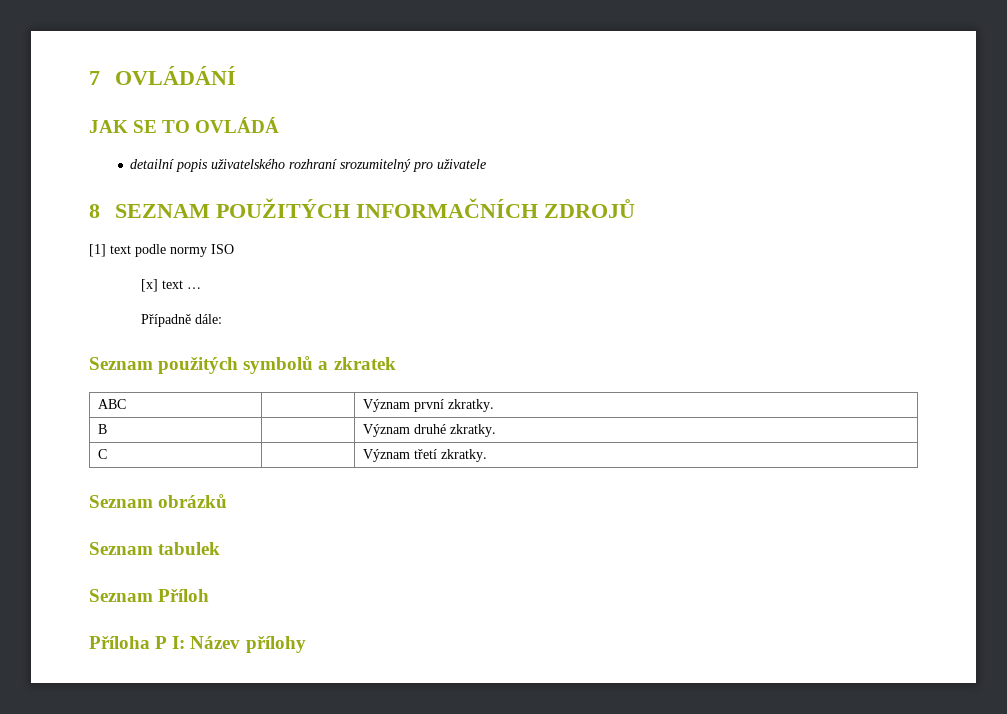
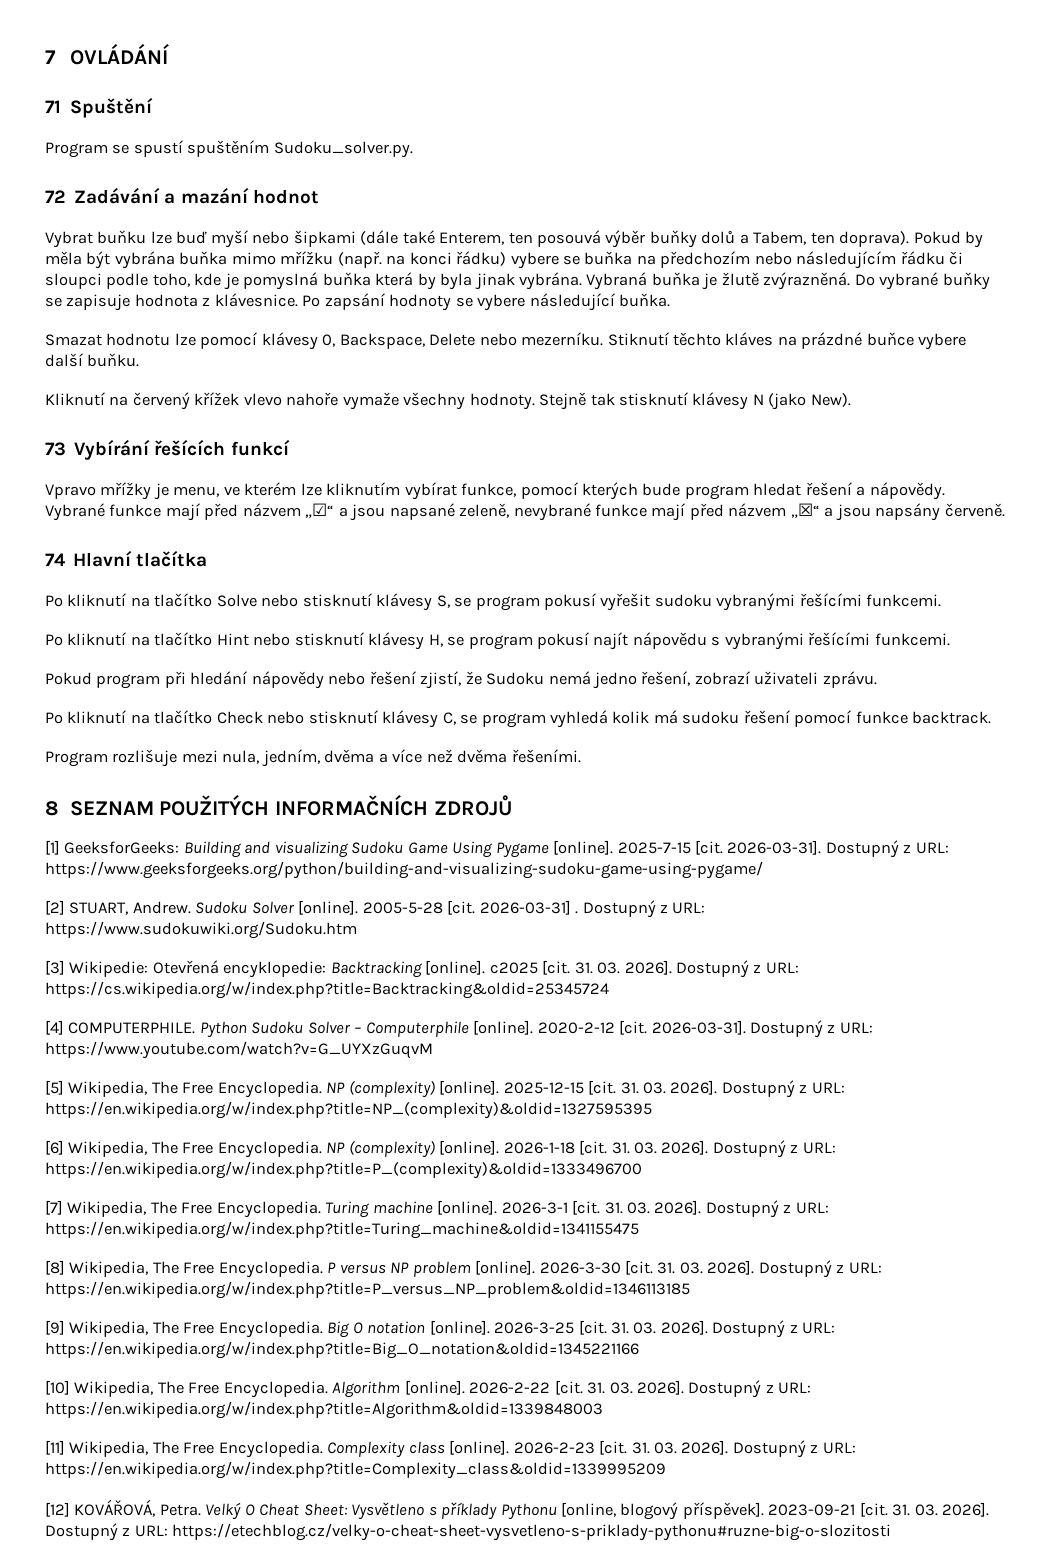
[89,117,280,133] [130,159,487,172] JAK SE TO OVLÁDÁ // detailní popis uživatelského rozhraní srozumitelný pro uživatele -> [45,98,153,118] [45,140,413,158] [45,188,319,204] [45,230,984,248] [45,251,964,269] [45,272,990,290] [45,293,671,311] [45,332,967,350] [45,353,140,367] [45,392,851,410] [45,440,290,460] [45,482,945,500] [45,503,1005,521] [45,551,208,567] [45,593,942,611] [45,632,950,650] [45,671,877,689] [45,710,992,728] [45,749,581,767] 71 Spuštění // Program se spustí spuštěním Sudoku_solver.py. // 72 Zadávání a mazání hodnot // Vybrat buňku lze buď myší nebo šipkami (dále také Enterem, ten posouvá výběr buňky dolů a Tabem, ten doprava). Pokud by měla být vybrána buňka mimo mřížku (např. na konci řádku) vybere se buňka na předchozím nebo následujícím řádku či sloupci podle toho, kde je pomyslná buňka která by byla jinak vybrána. Vybraná buňka je žlutě zvýrazněná. Do vybrané buňky se zapisuje hodnota z klávesnice. Po zapsání hodnoty se vybere následující buňka. // Smazat hodnotu lze pomocí klávesy 0, Backspace, Delete nebo mezerníku. Stiknutí těchto kláves na prázdné buňce vybere další buňku. // Kliknutí na červený křížek vlevo nahoře vymaže všechny hodnoty. Stejně tak stisknutí klávesy N (jako New). // 73 Vybírání řešících funkcí // Vpravo mřížky je menu, ve kterém lze kliknutím vybírat funkce, pomocí kterých bude program hledat řešení a nápovědy. Vybrané funkce mají před názvem „☑“ a jsou napsané zeleně, nevybrané funkce mají před názvem „☒“ a jsou napsány červeně. // 74 Hlavní tlačítka // Po kliknutí na tlačítko Solve nebo stisknutí klávesy S, se program pokusí vyřešit sudoku vybranými řešícími funkcemi. // Po kliknutí na tlačítko Hint nebo stisknutí klávesy H, se program pokusí najít nápovědu s vybranými řešícími funkcemi. // Pokud program při hledání nápovědy nebo řešení zjistí, že Sudoku nemá jedno řešení, zobrazí uživateli zprávu. // Po kliknutí na tlačítko Check nebo stisknutí klávesy C, se program vyhledá kolik má sudoku řešení pomocí funkce backtrack. // Program rozlišuje mezi nula, jedním, dvěma a více než dvěma řešeními.
[110,244,234,257] [140,279,201,292] [140,314,222,327] [89,356,396,374] [98,399,127,409] [363,399,495,412] [98,424,108,434] [363,424,497,437] [98,449,108,459] [363,449,488,462] [89,494,228,508] [89,542,221,555] [89,589,210,602] [89,636,306,653] text podle normy ISO // [x] text … // Případně dále: // Seznam použitých symbolů a zkratek // ABC | | Význam první zkratky. // B | | Význam druhé zkratky. // C | | Význam třetí zkratky. // Seznam obrázků // Seznam tabulek // Seznam Příloh // Příloha P I: Název přílohy -> [64,840,949,858] [45,861,763,879] [45,900,706,918] [45,921,357,939] [45,960,799,978] [45,981,609,999] [45,1020,873,1038] [45,1041,433,1059] [45,1080,845,1098] [45,1101,652,1119] [45,1140,836,1158] [45,1161,642,1179] [45,1200,829,1218] [45,1221,639,1239] [45,1260,882,1278] [45,1281,690,1299] [45,1320,836,1338] [45,1341,639,1359] [45,1380,812,1398] [45,1401,603,1419] [45,1440,856,1458] [45,1461,666,1479] [45,1499,990,1520] [45,1523,892,1541] GeeksforGeeks: Building and visualizing Sudoku Game Using Pygame [online]. 2025-7-15 [cit. 2026-03-31]. Dostupný z URL: https://www.geeksforgeeks.org/python/building-and-visualizing-sudoku-game-using-pygame/ // [2] STUART, Andrew. Sudoku Solver [online]. 2005-5-28 [cit. 2026-03-31] . Dostupný z URL: https://www.sudokuwiki.org/Sudoku.htm // [3] Wikipedie: Otevřená encyklopedie: Backtracking [online]. c2025 [cit. 31. 03. 2026]. Dostupný z URL: https://cs.wikipedia.org/w/index.php?title=Backtracking&oldid=25345724 // [4] COMPUTERPHILE. Python Sudoku Solver – Computerphile [online]. 2020-2-12 [cit. 2026-03-31]. Dostupný z URL: https://www.youtube.com/watch?v=G_UYXzGuqvM // [5] Wikipedia, The Free Encyclopedia. NP (complexity) [online]. 2025-12-15 [cit. 31. 03. 2026]. Dostupný z URL: https://en.wikipedia.org/w/index.php?title=NP_(complexity)&oldid=1327595395 // [6] Wikipedia, The Free Encyclopedia. NP (complexity) [online]. 2026-1-18 [cit. 31. 03. 2026]. Dostupný z URL: https://en.wikipedia.org/w/index.php?title=P_(complexity)&oldid=1333496700 // [7] Wikipedia, The Free Encyclopedia. Turing machine [online]. 2026-3-1 [cit. 31. 03. 2026]. Dostupný z URL: https://en.wikipedia.org/w/index.php?title=Turing_machine&oldid=1341155475 // [8] Wikipedia, The Free Encyclopedia. P versus NP problem [online]. 2026-3-30 [cit. 31. 03. 2026]. Dostupný z URL: https://en.wikipedia.org/w/index.php?title=P_versus_NP_problem&oldid=1346113185 // [9] Wikipedia, The Free Encyclopedia. Big O notation [online]. 2026-3-25 [cit. 31. 03. 2026]. Dostupný z URL: https://en.wikipedia.org/w/index.php?title=Big_O_notation&oldid=1345221166 // [10] Wikipedia, The Free Encyclopedia. Algorithm [online]. 2026-2-22 [cit. 31. 03. 2026]. Dostupný z URL: https://en.wikipedia.org/w/index.php?title=Algorithm&oldid=1339848003 // [11] Wikipedia, The Free Encyclopedia. Complexity class [online]. 2026-2-23 [cit. 31. 03. 2026]. Dostupný z URL: https://en.wikipedia.org/w/index.php?title=Complexity_class&oldid=1339995209 // [12] KOVÁŘOVÁ, Petra. Velký O Cheat Sheet: Vysvětleno s příklady Pythonu [online, blogový příspěvek]. 2023-09-21 [cit. 31. 03. 2026]. Dostupný z URL: https://etechblog.cz/velky-o-cheat-sheet-vysvetleno-s-priklady-pythonu#ruzne-big-o-slozitosti

